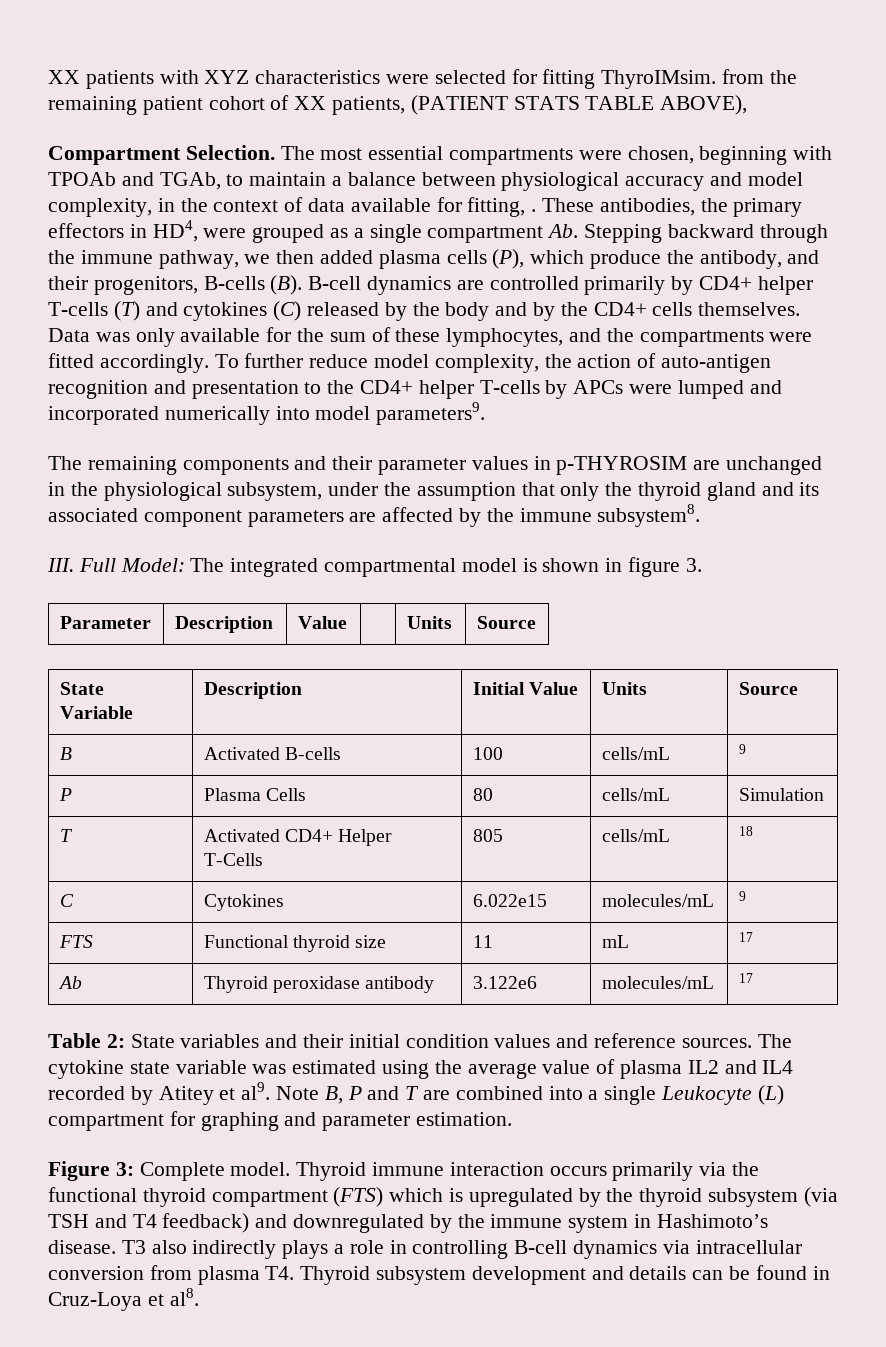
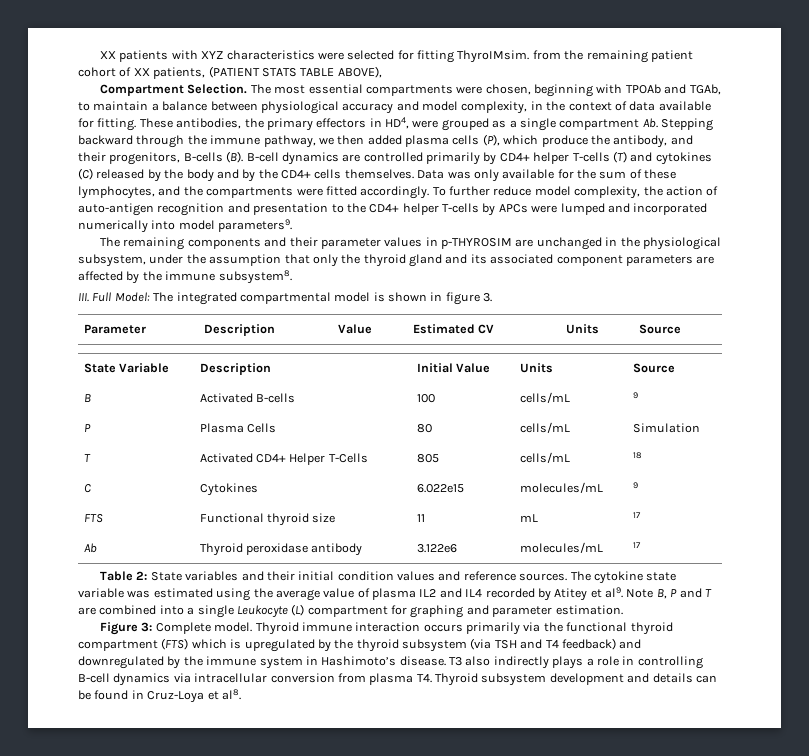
[467,197,537,217] fitting, . -> [97,118,137,131] fitting.
(347, 622) none -> [412,324,494,334] Estimated CV

